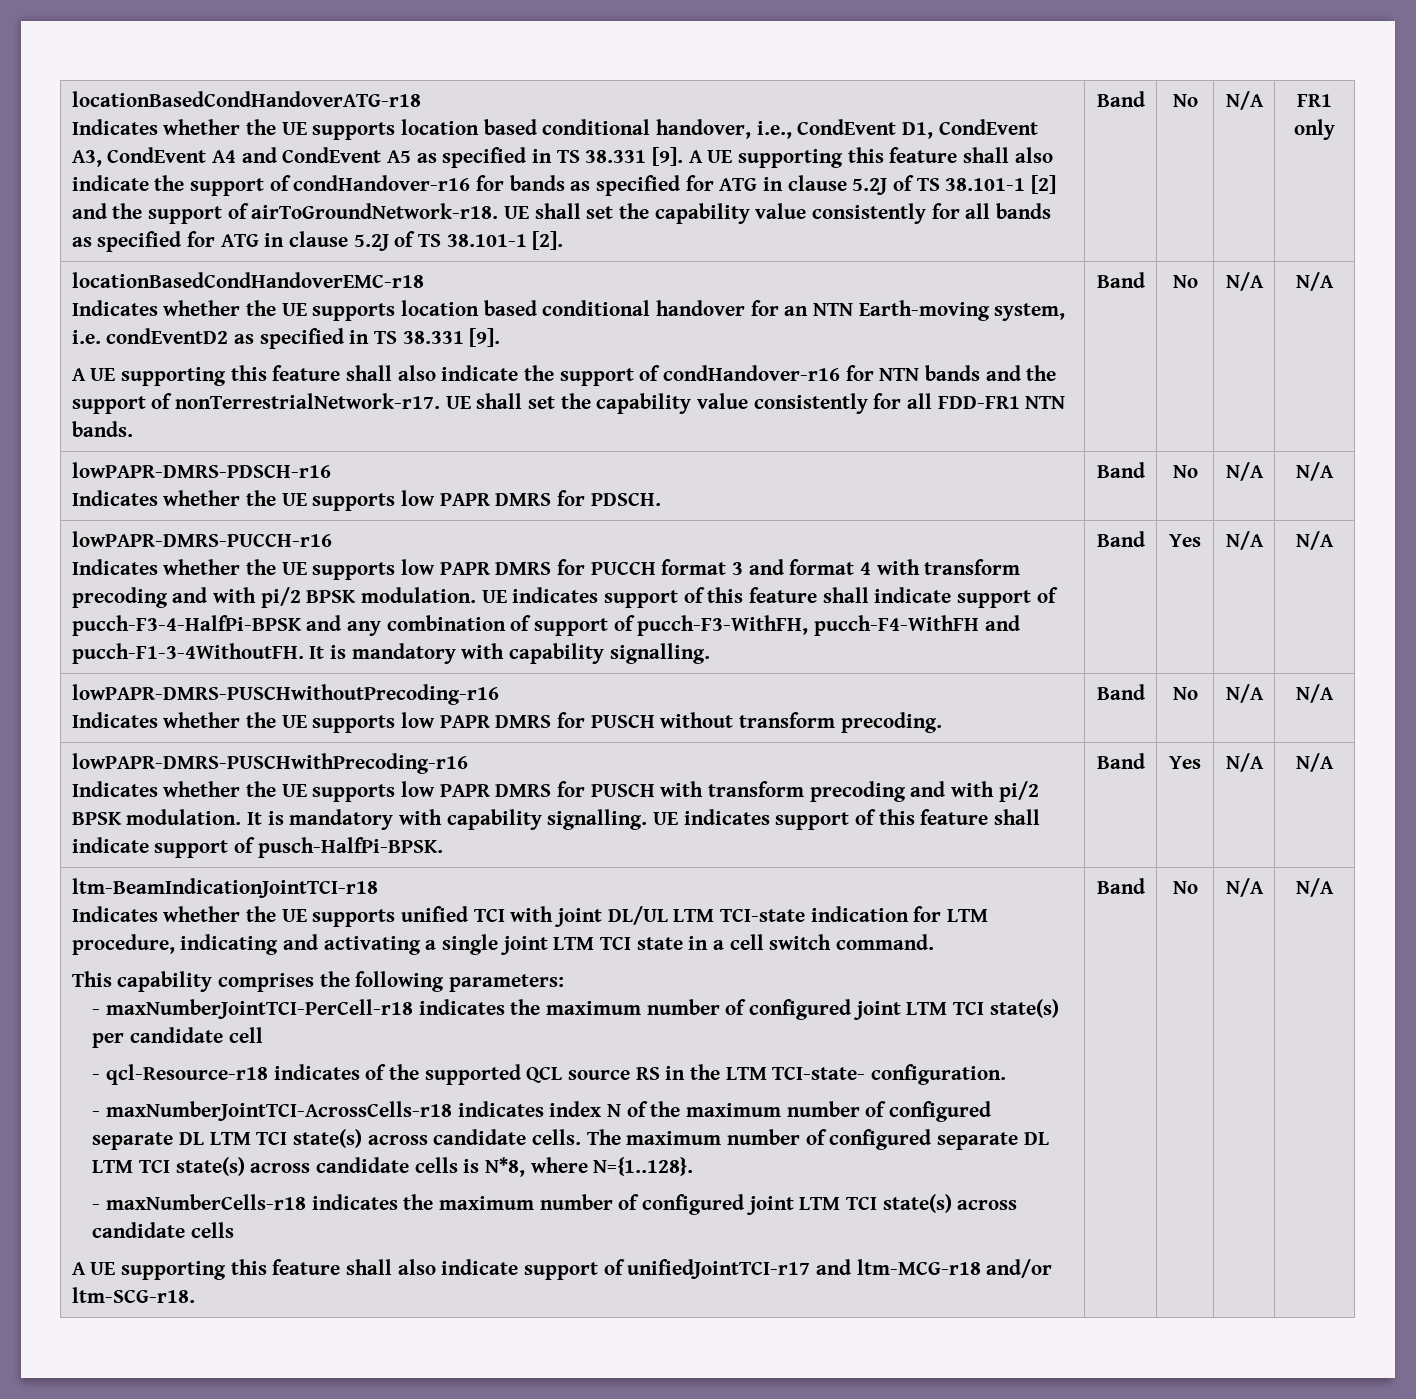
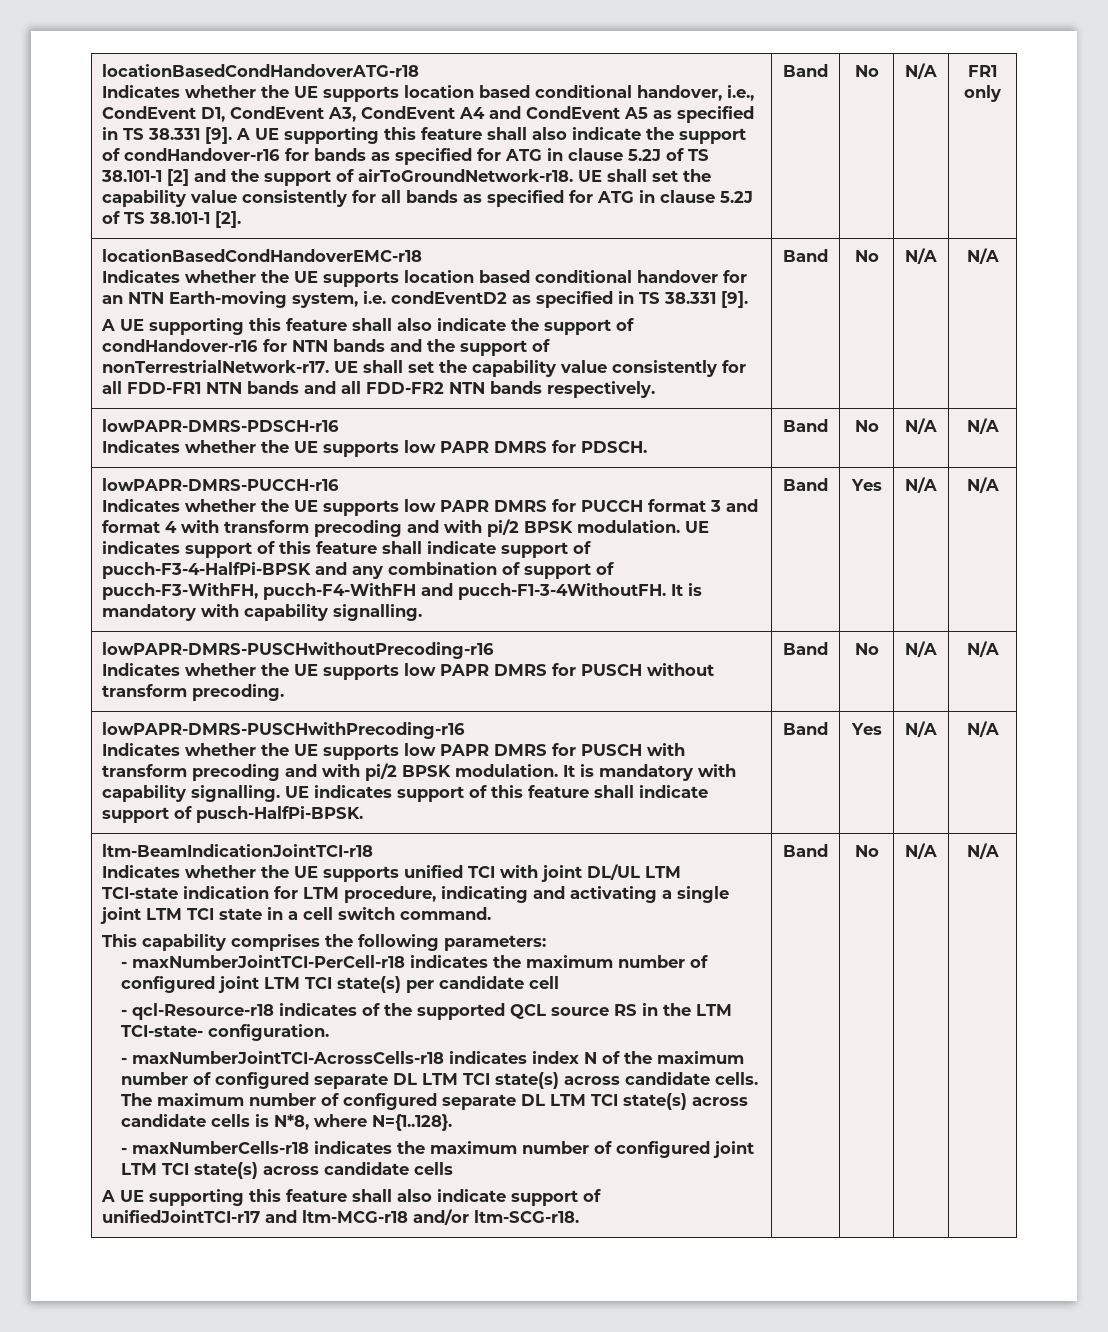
[71,421,133,437] bands. -> [247,381,656,398] bands and all FDD-FR2 NTN bands respectively.

